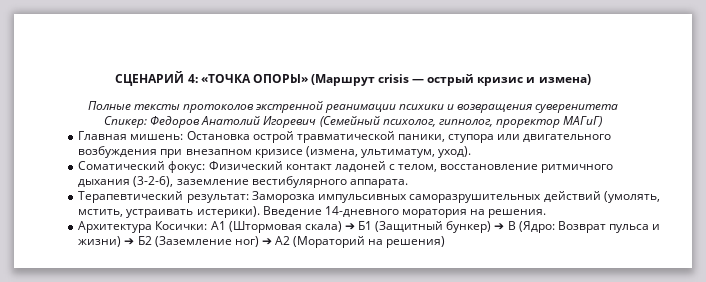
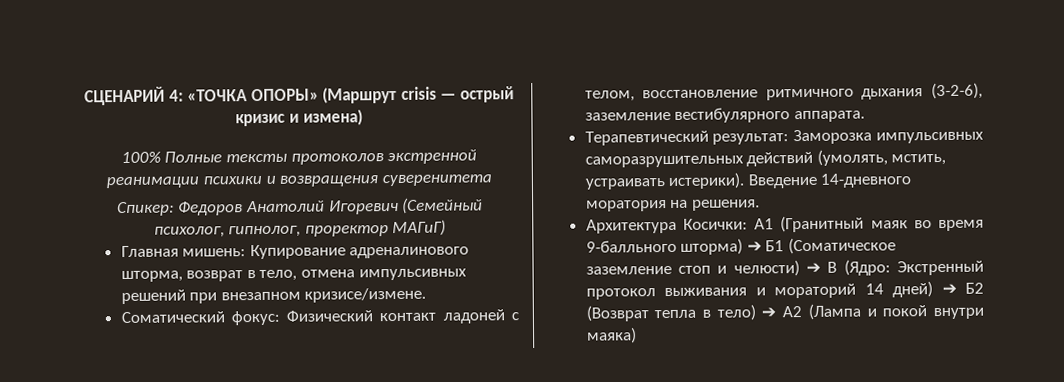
(591, 79) none -> [120,151,161,164] 100%
[186,131,612,143] [78,146,471,158] Остановка острой травматической паники, ступора или двигательного возбуждения при внезапном кризисе (измена, ультиматум, уход). -> [249,244,470,260] [120,268,467,283] [120,287,427,305] Купирование адреналинового шторма, возврат в тело, отмена импульсивных решений при внезапном кризисе/измене.
[228,221,661,233] [78,236,446,248] (Штормовая скала) ➔ Б1 (Защитный бункер) ➔ В (Ядро: Возврат пульса и жизни) ➔ Б2 (Заземление ног) ➔ А2 (Мораторий на решения) -> [780,215,984,233] [585,237,897,255] [585,259,984,277] [585,281,984,300] [585,303,984,322] [586,327,637,344] (Гранитный маяк во время 9-балльного шторма) ➔ Б1 (Соматическое заземление стоп и челюсти) ➔ В (Ядро: Экстренный протокол выживания и мораторий 14 дней) ➔ Б2 (Возврат тепла в тело) ➔ А2 (Лампа и покой внутри маяка)

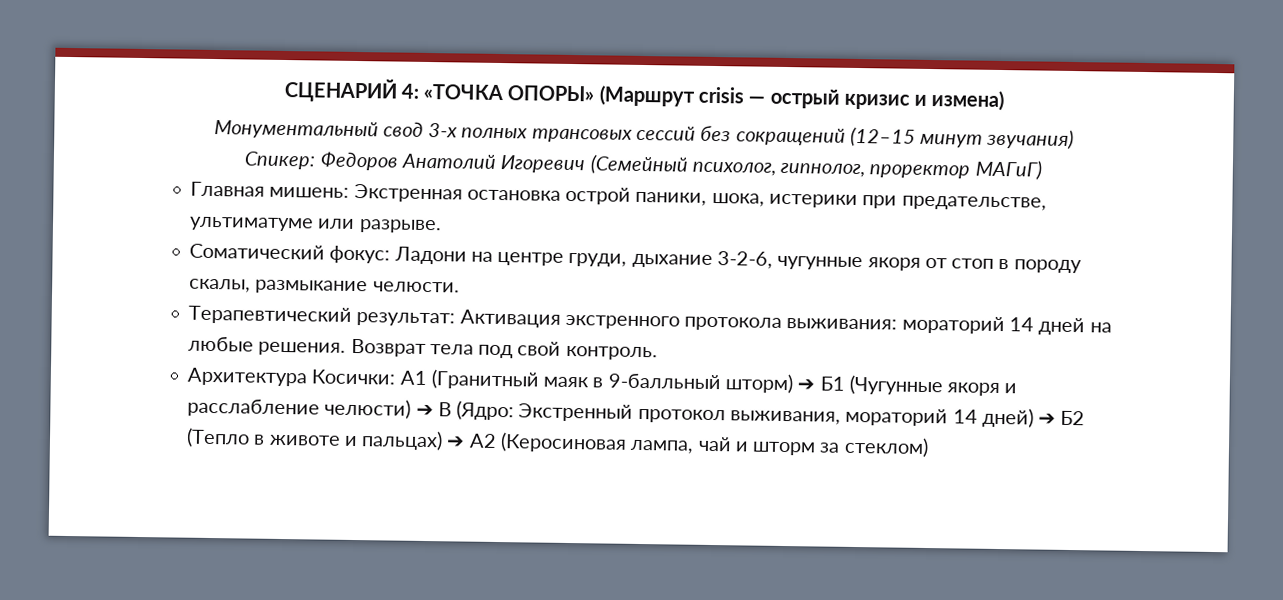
[120,149,478,165] [106,174,492,189] 100% Полные тексты протоколов экстренной реанимации психики и возвращения суверенитета -> [213,120,1075,150] Монументальный свод 3-х полных трансовых сессий без сокращений (12–15 минут звучания)
[249,244,470,260] [120,268,467,283] [120,287,427,305] [120,309,519,326] [584,82,983,102] [584,107,865,123] [584,129,984,146] [584,149,947,168] [584,172,912,190] [585,199,760,212] Купирование адреналинового шторма, возврат в тело, отмена импульсивных решений при внезапном кризисе/измене. // Соматический фокус: Физический контакт ладоней с телом, восстановление ритмичного дыхания (3-2-6), заземление вестибулярного аппарата. // Терапевтический результат: Заморозка импульсивных саморазрушительных действий (умолять, мстить, устраивать истерики). Введение 14-дневного моратория на решения. -> [353,183,1047,211] [189,216,442,234] [189,243,1082,274] [189,278,460,295] [188,305,1112,336] [188,335,658,361] Экстренная остановка острой паники, шока, истерики при предательстве, ультиматуме или разрыве. // Соматический фокус: Ладони на центре груди, дыхание 3-2-6, чугунные якоря от стоп в породу скалы, размыкание челюсти. // Терапевтический результат: Активация экстренного протокола выживания: мораторий 14 дней на любые решения. Возврат тела под свой контроль.
[913,219,984,232] [585,237,897,255] [585,265,728,275] во время 9-балльного шторма) ➔ Б1 (Соматическое заземление стоп и -> [592,372,1018,397] [187,397,321,418] в 9-балльный шторм) ➔ Б1 (Чугунные якоря и расслабление
[664,287,766,297] выживания и -> [729,410,841,425] выживания,
[585,303,984,322] [586,327,637,344] (Возврат тепла в тело) ➔ А2 (Лампа и покой внутри маяка) -> [186,427,929,458] (Тепло в животе и пальцах) ➔ А2 (Керосиновая лампа, чай и шторм за стеклом)

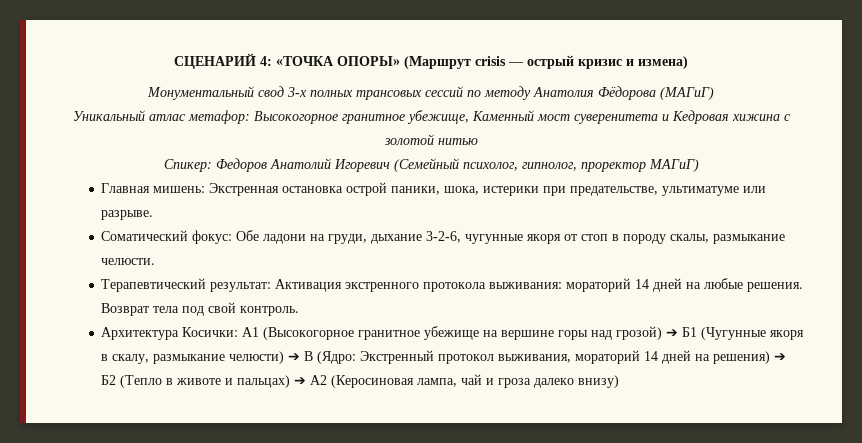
[700,125,1075,150] без сокращений (12–15 минут звучания) -> [467,86,714,100] [72,110,791,124] [383,134,478,145] по методу Анатолия Фёдорова (МАГиГ) // Уникальный атлас метафор: Высокогорное гранитное убежище, Каменный мост суверенитета и Кедровая хижина с золотой нитью
[393,246,565,266] Ладони на центре -> [236,230,326,244] Обе ладони на
[430,369,793,394] (Гранитный маяк в 9-балльный шторм) -> [263,326,663,340] (Высокогорное гранитное убежище на вершине горы над грозой)
[1004,383,1018,394] [187,397,321,418] и расслабление -> [101,354,226,364] в скалу, размыкание
[981,407,1034,428] дней) -> [662,350,771,364] дней на решения)
[752,436,929,458] шторм за стеклом) -> [498,375,620,388] гроза далеко внизу)

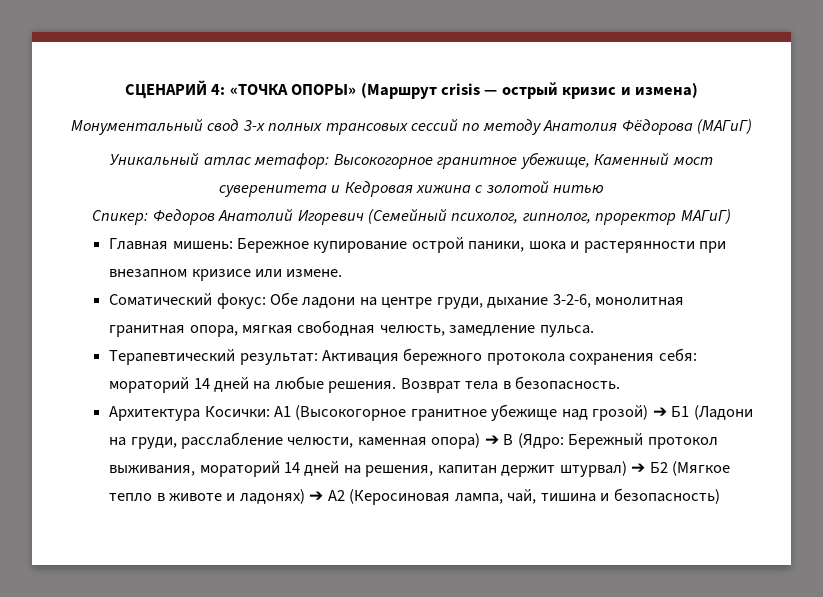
[209,182,767,196] [101,210,154,220] Экстренная остановка острой паники, шока, истерики при предательстве, ультиматуме или разрыве. -> [236,237,727,253] [109,269,343,281] Бережное купирование острой паники, шока и растерянности при внезапном кризисе или измене.
(326, 237) none -> [381,297,433,309] центре
[465,234,786,244] [101,258,156,265] чугунные якоря от стоп в породу скалы, размыкание челюсти. -> [595,297,685,306] [109,320,594,337] монолитная гранитная опора, мягкая свободная челюсть, замедление пульса.
[345,282,563,292] экстренного протокола выживания: -> [403,348,697,365] бережного протокола сохранения себя:
[182,302,300,316] под свой контроль. -> [502,376,621,390] в безопасность.
[483,330,589,340] на вершине горы -> (558, 412) none
[701,327,805,340] [101,351,285,364] (Чугунные якоря в скалу, размыкание челюсти) -> [693,405,753,420] [109,432,481,449] (Ладони на груди, расслабление челюсти, каменная опора)
[360,350,435,364] Экстренный -> [568,433,644,449] Бережный
[713,351,787,364] [101,375,163,388] решения) ➔ Б2 (Тепло -> [365,461,731,477] [109,493,153,502] решения, капитан держит штурвал) ➔ Б2 (Мягкое тепло
[237,375,291,388] пальцах) -> [239,489,305,504] ладонях)
[461,374,620,388] чай и гроза далеко внизу) -> [507,488,720,504] чай, тишина и безопасность)

